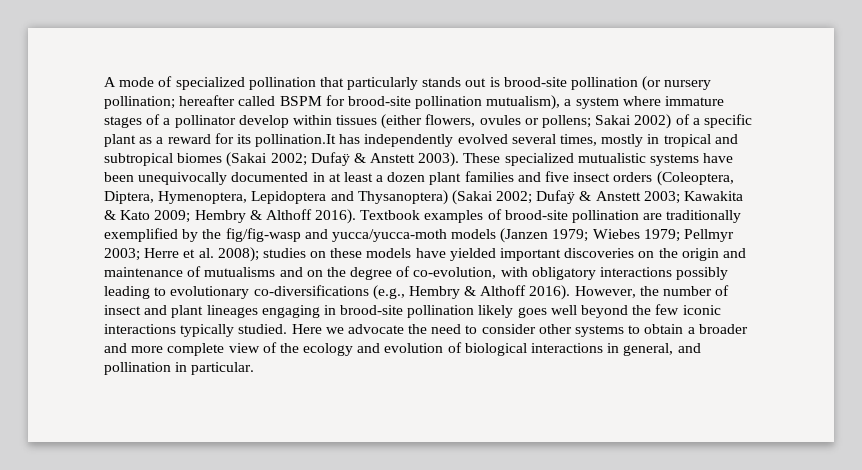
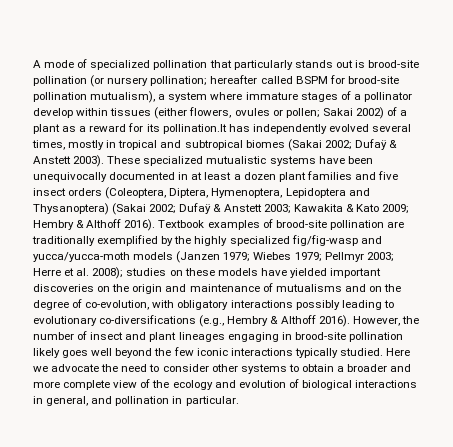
[542,115,592,128] pollens; -> [285,108,320,118] pollen;
[703,114,752,128] specific -> (408, 113) none
(222, 234) none -> [194,236,290,246] highly specialized

